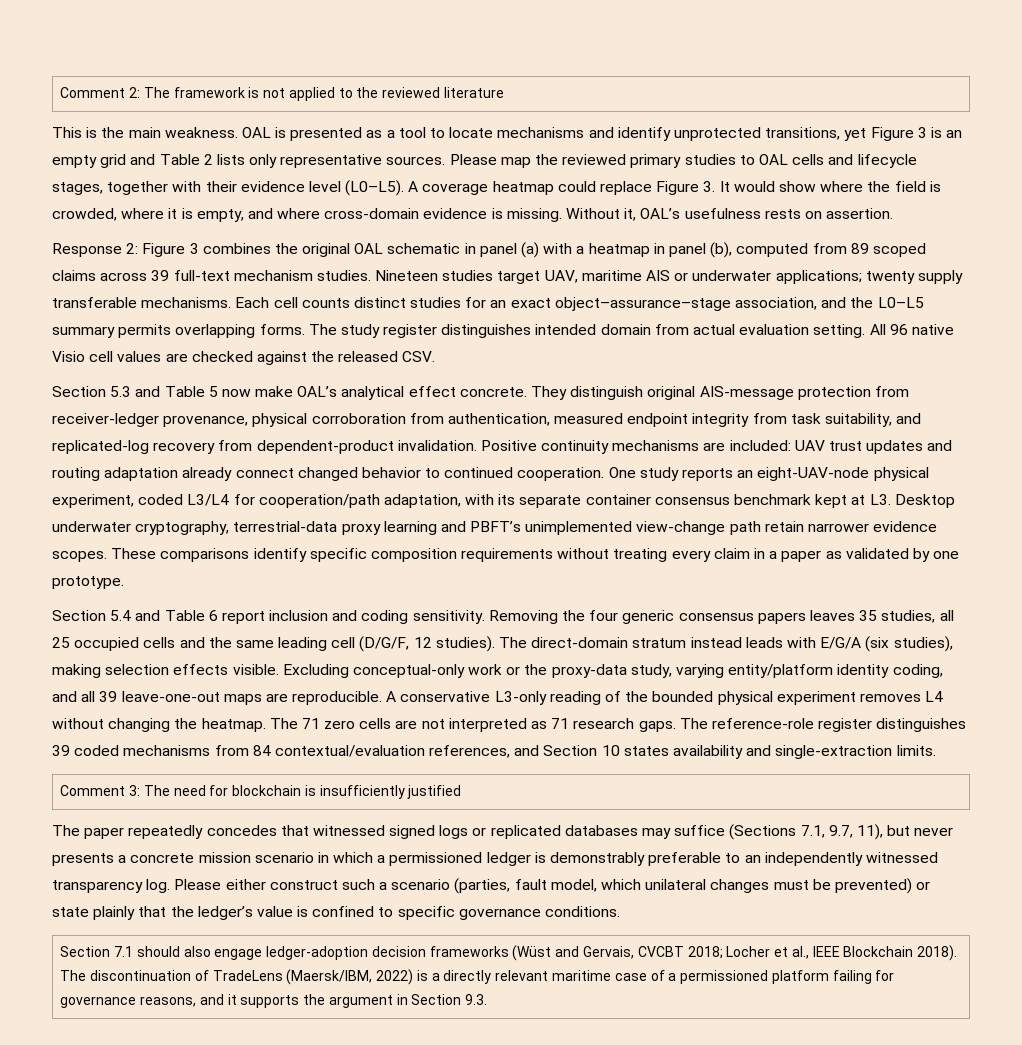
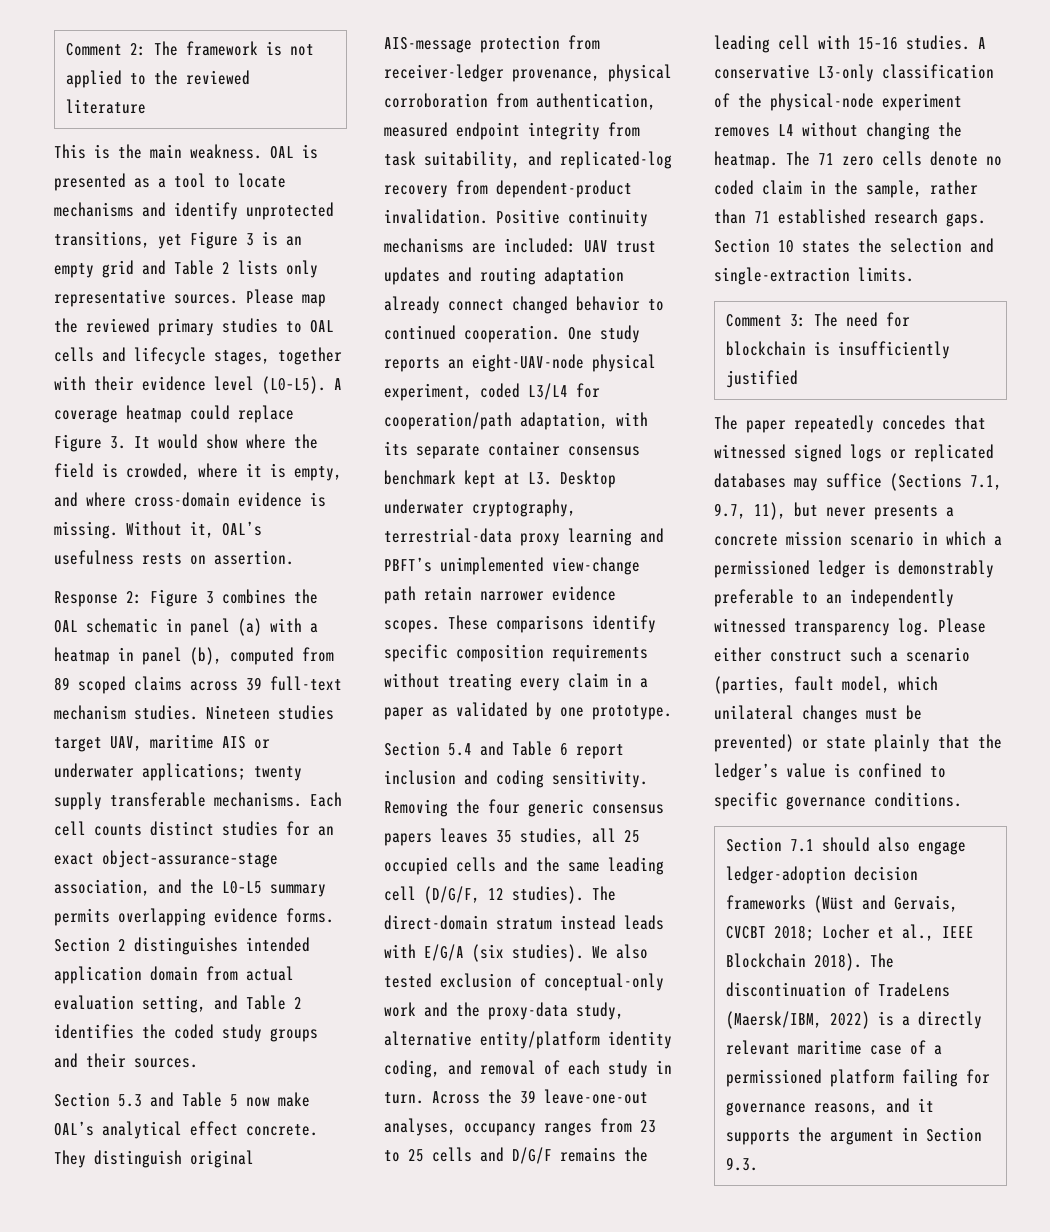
[302,243,351,257] original -> (318, 596) none
[259,324,438,338] forms. The study register -> [214,908,334,923] [54,937,126,952] evidence forms. Section 2
(597, 329) none -> [54,966,142,984] application
[813,324,954,338] [52,351,436,365] setting. All 96 native Visio cell values are checked against the released CSV. -> [142,995,302,1013] [54,1024,318,1042] [54,1053,198,1068] setting, and Table 2 identifies the coded study groups and their sources.
[893,636,953,652] [52,664,349,678] studies), making selection effects visible. Excluding -> [512,944,648,962] [384,973,536,988] studies). We also tested exclusion of
[506,666,521,675] or -> [424,1002,448,1017] and
[676,664,725,678] varying -> [384,1031,472,1046] alternative
[81,691,383,705] all 39 leave-one-out maps are reproducible. -> [480,1060,672,1078] [384,1089,648,1104] [384,1118,656,1136] [384,1147,648,1164] [714,35,970,53] removal of each study in turn. Across the 39 leave-one-out analyses, occupancy ranges from 23 to 25 cells and D/G/F remains the leading cell with 15–16 studies.
[549,691,601,705] reading -> [882,64,994,79] classification
[652,691,773,705] bounded physical -> [770,93,874,111] physical-node
[395,718,967,732] [52,745,540,758] are not interpreted as 71 research gaps. The reference-role register distinguishes 39 coded mechanisms from 84 contextual/evaluation references, and -> [930,151,1002,166] [714,180,978,198] [714,209,986,227] denote no coded claim in the sample, rather than 71 established research gaps.
[673,745,744,759] availability -> [858,238,962,253] the selection

